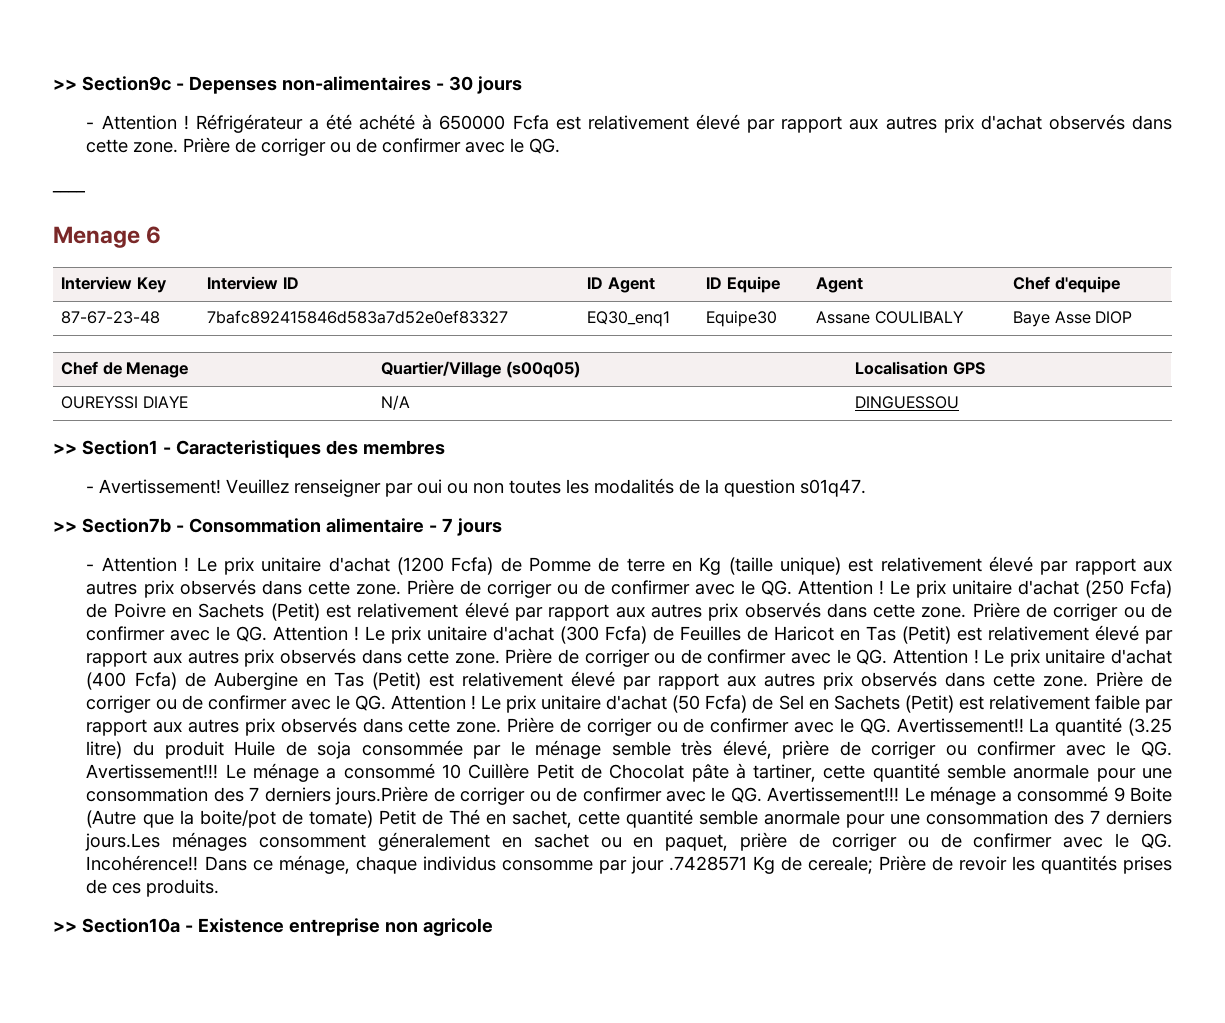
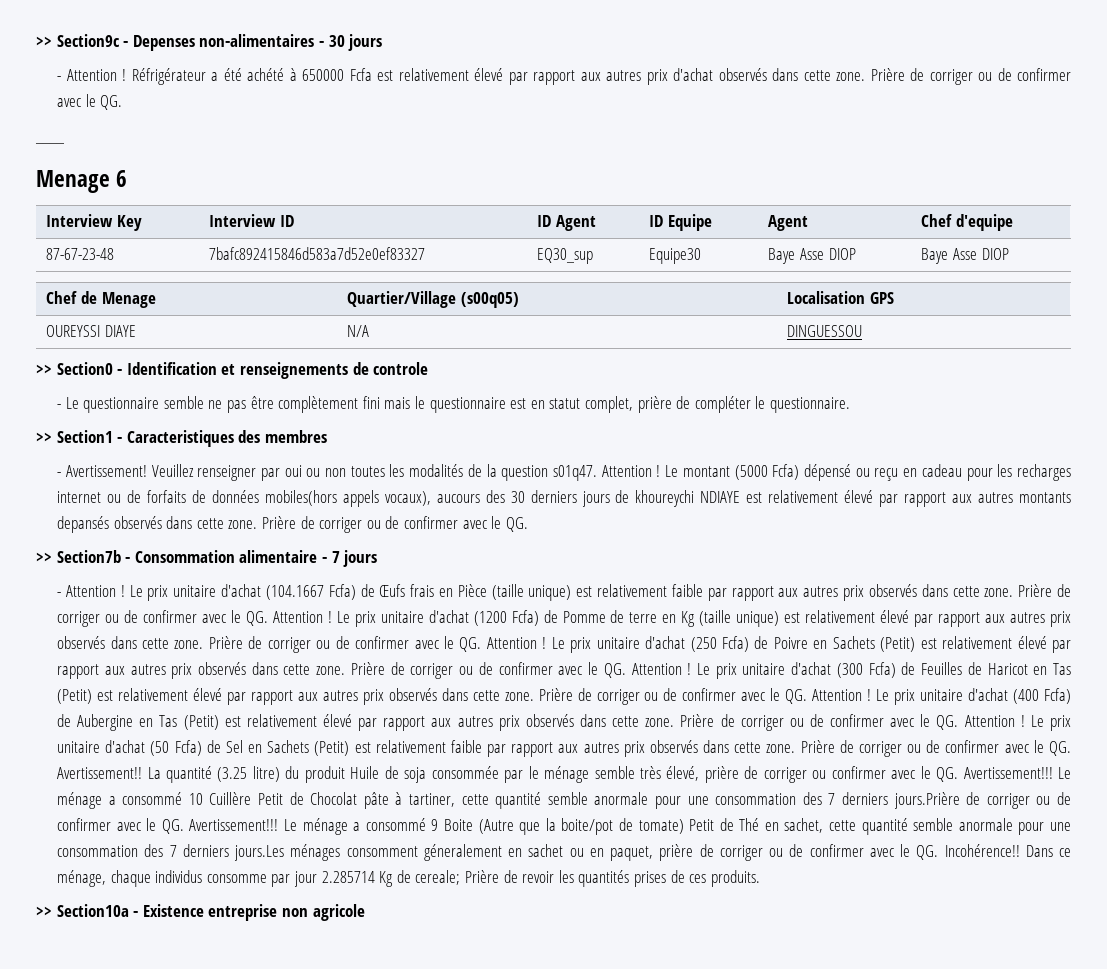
[587,311,671,327] EQ30_enq1 -> [537,248,594,264] EQ30_sup
[816,311,964,324] Assane COULIBALY -> [768,248,856,264] Baye Asse DIOP
(960, 402) none -> [36,362,429,379] [57,396,850,413] // >> Section0 - Identification et renseignements de controle // - Le questionnaire semble ne pas être complètement fini mais le questionnaire est en statut complet, prière de compléter le questionnaire.
(867, 488) none -> [601,464,1072,481] [57,490,1071,507] [57,516,528,533] Attention ! Le montant (5000 Fcfa) dépensé ou reçu en cadeau pour les recharges internet ou de forfaits de données mobiles(hors appels vocaux), aucours des 30 derniers jours de khoureychi NDIAYE est relativement élevé par rapport aux autres montants depansés observés dans cette zone. Prière de corriger ou de confirmer avec le QG.
(390, 564) none -> [265,584,1072,601] [57,610,469,627] (104.1667 Fcfa) de Œufs frais en Pièce (taille unique) est relativement faible par rapport aux autres prix observés dans cette zone. Prière de corriger ou de confirmer avec le QG. Attention ! Le prix unitaire d'achat
[668,856,747,871] .7428571 -> [321,871,375,883] 2.285714

